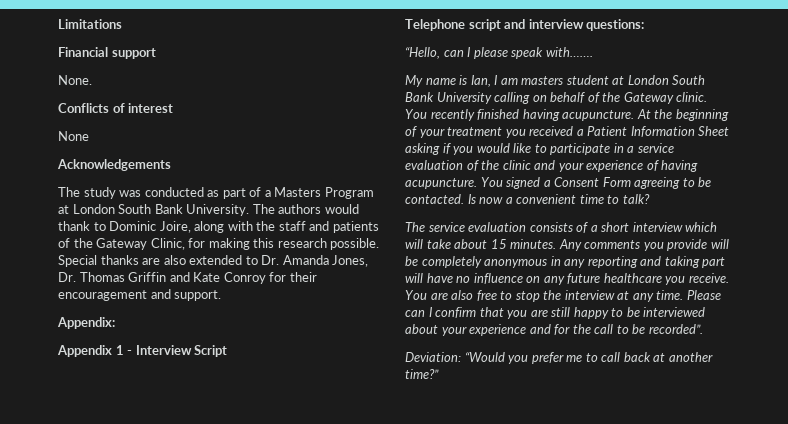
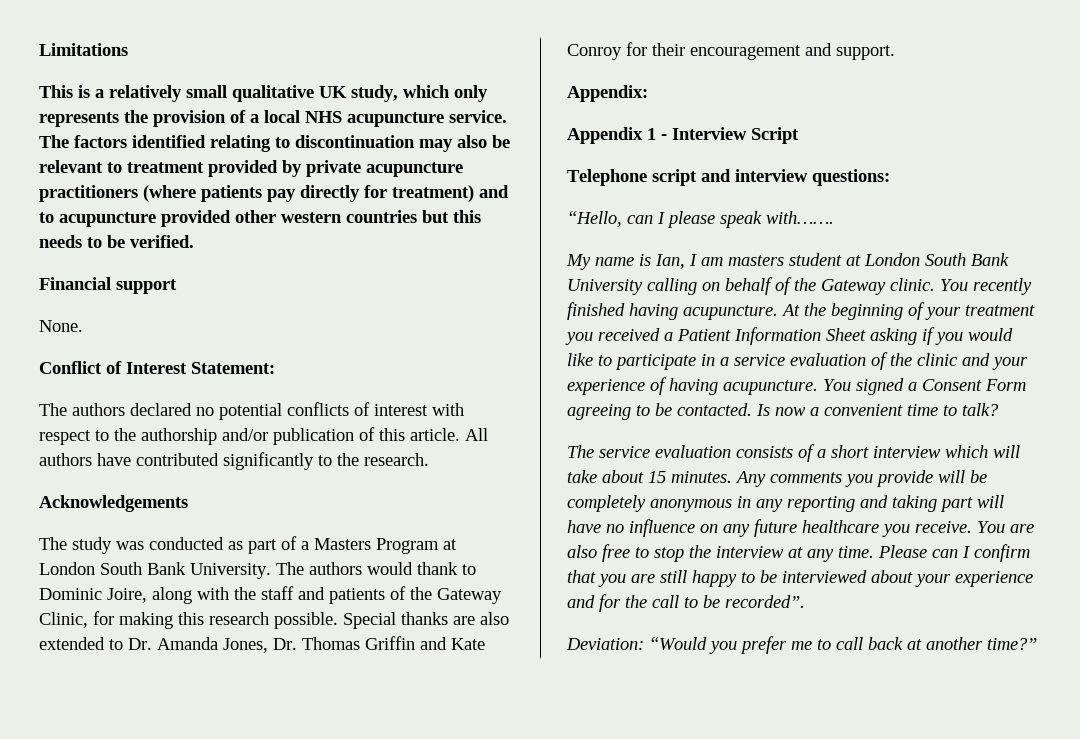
[58,47,156,59] [58,75,92,85] [58,103,174,113] [58,131,89,141] Financial support // None. // Conflicts of interest // None -> [39,85,488,102] [39,110,507,127] [39,135,510,152] [39,160,463,177] [39,185,509,202] [39,210,481,227] [39,235,194,248] [39,277,177,294] [39,320,83,332] [39,361,275,374] [39,402,464,420] [39,427,488,445] [39,452,429,470] This is a relatively small qualitative UK study, which only represents the provision of a local NHS acupuncture service. The factors identified relating to discontinuation may also be relevant to treatment provided by private acupuncture practitioners (where patients pay directly for treatment) and to acupuncture provided other western countries but this needs to be verified. // Financial support // None. // Conflict of Interest Statement: // The authors declared no potential conflicts of interest with respect to the authorship and/or publication of this article. All authors have contributed significantly to the research.

